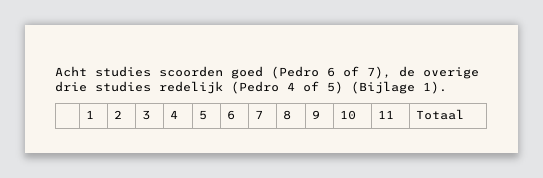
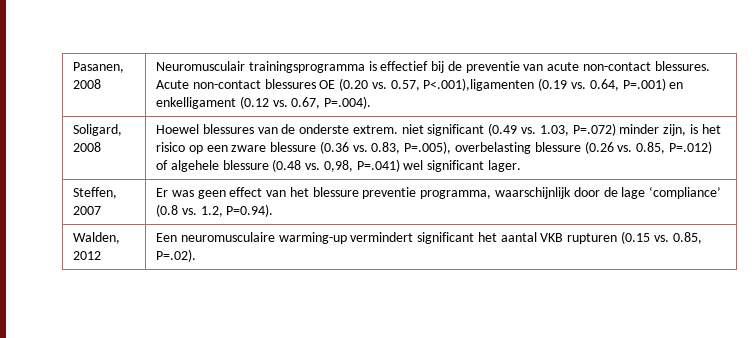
[55,66,479,79] [55,81,447,94] [85,110,94,119] [113,110,122,119] [141,110,150,120] [169,110,178,119] [198,110,207,120] [226,110,235,120] [254,110,263,119] [282,110,291,120] [311,110,320,119] [339,110,356,120] [377,110,394,119] [415,109,464,120] Acht studies scoorden goed (Pedro 6 of 7), de overige drie studies redelijk (Pedro 4 of 5) (Bijlage 1). // | 1 | 2 | 3 | 4 | 5 | 6 | 7 | 8 | 9 | 10 | 11 | Totaal -> [72,62,124,73] [72,79,101,89] [155,61,710,73] [155,78,684,91] [155,96,372,109] [72,124,122,136] [72,142,101,152] [155,123,721,136] [155,141,712,154] [155,159,522,172] [72,187,117,199] [72,206,101,215] [155,186,722,199] [155,204,274,217] [72,232,120,244] [72,251,101,260] [155,231,702,244] [155,249,196,262] Pasanen, 2008 | Neuromusculair trainingsprogramma is effectief bij de preventie van acute non-contact blessures. Acute non-contact blessures OE (0.20 vs. 0.57, P<.001),ligamenten (0.19 vs. 0.64, P=.001) en enkelligament (0.12 vs. 0.67, P=.004). // Soligard, 2008 | Hoewel blessures van de onderste extrem. niet significant (0.49 vs. 1.03, P=.072) minder zijn, is het risico op een zware blessure (0.36 vs. 0.83, P=.005), overbelasting blessure (0.26 vs. 0.85, P=.012) of algehele blessure (0.48 vs. 0,98, P=.041) wel significant lager. // Steffen, 2007 | Er was geen effect van het blessure preventie programma, waarschijnlijk door de lage ‘compliance’ (0.8 vs. 1.2, P=0.94). // Walden, 2012 | Een neuromusculaire warming-up vermindert significant het aantal VKB rupturen (0.15 vs. 0.85, P=.02).

